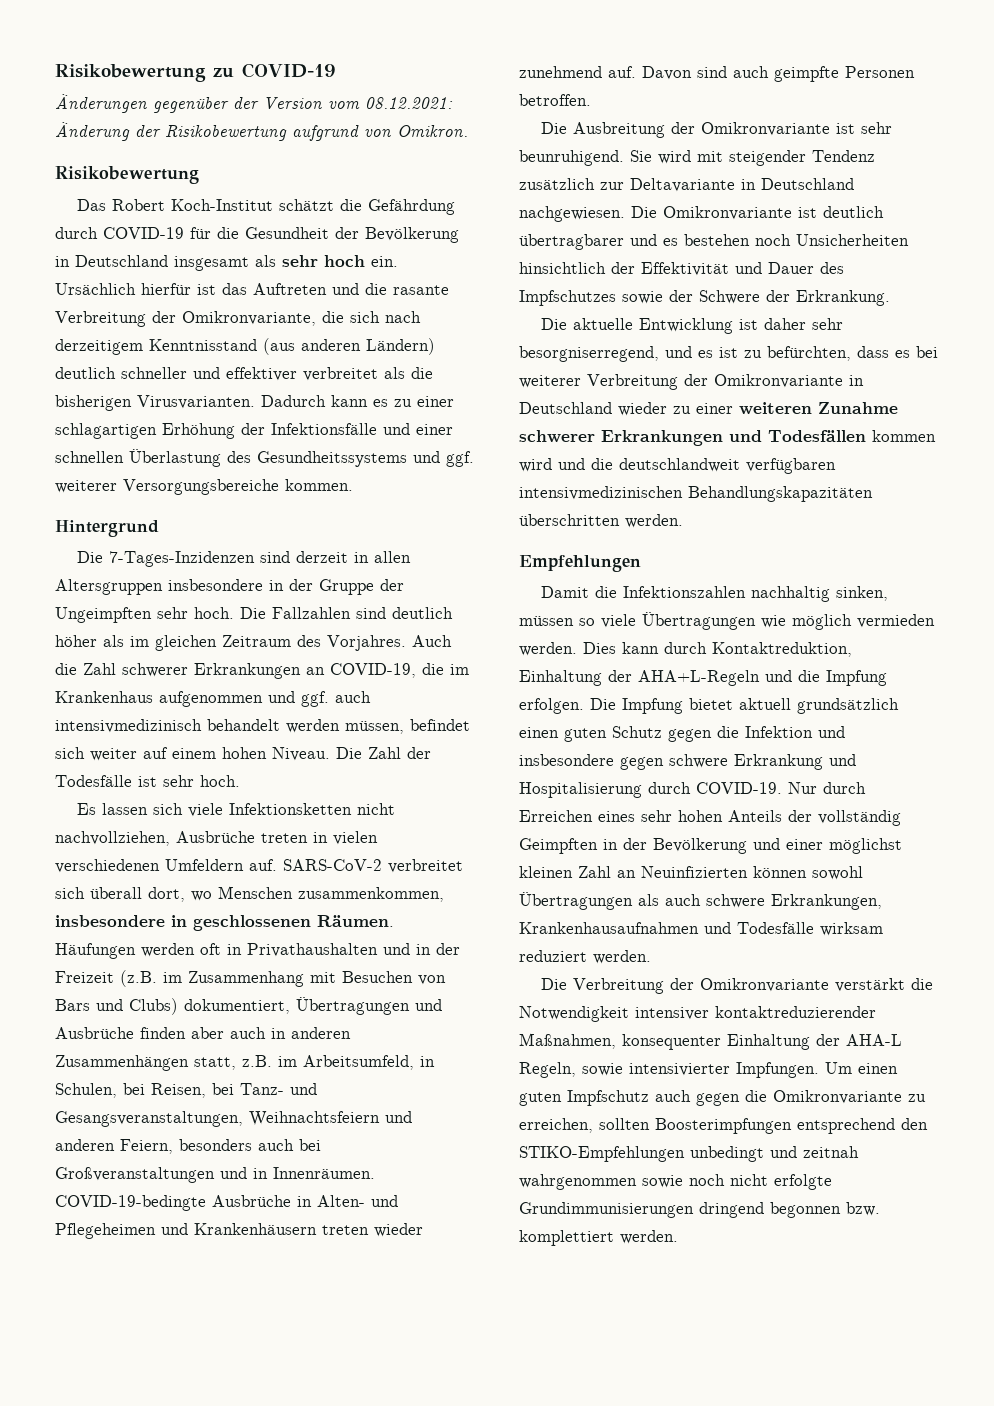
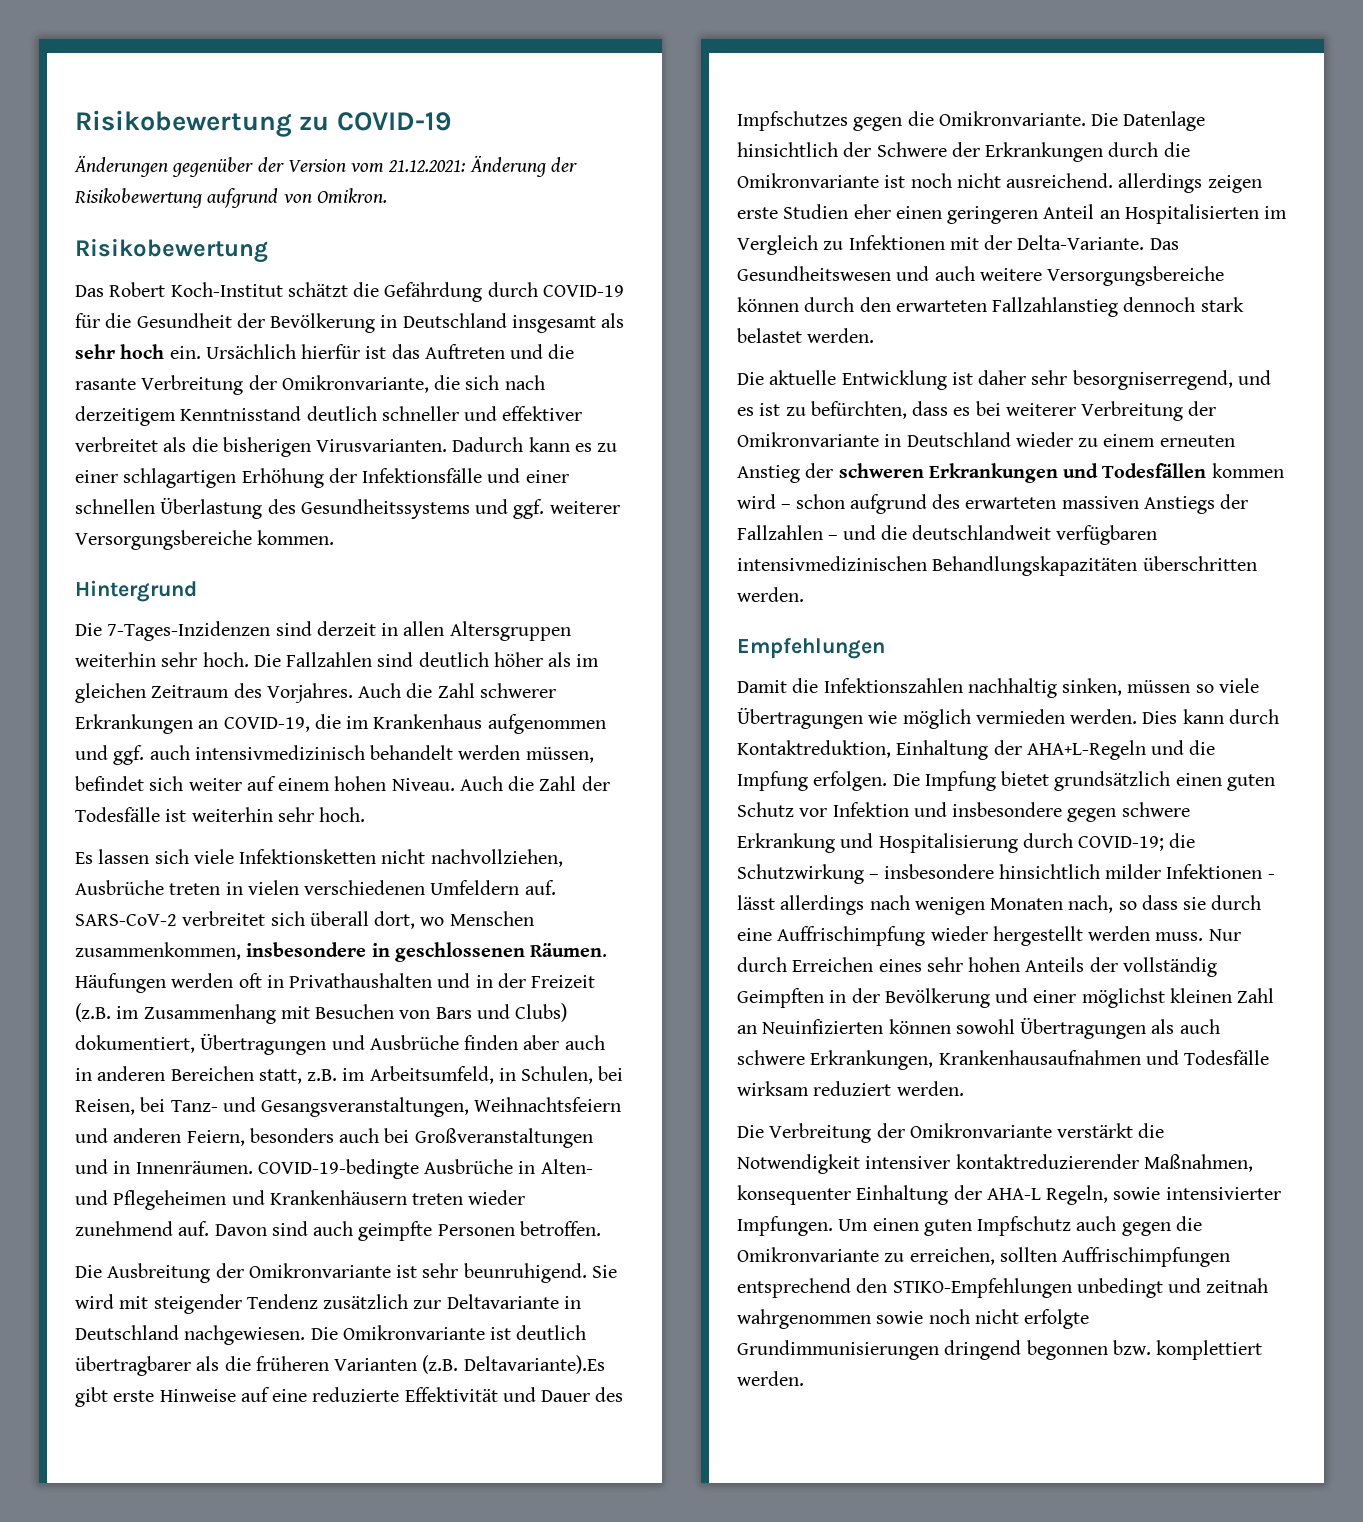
[365,97,453,109] 08.12.2021: -> [388,160,466,172] 21.12.2021:
[263,338,435,355] (aus anderen Ländern) -> (302, 413) none
[168,579,404,595] [55,607,152,623] insbesondere in der Gruppe der Ungeimpften -> [75,652,156,667] weiterhin
[336,747,362,759] Die -> [459,776,535,791] Auch die
(157, 781) none -> [191,807,273,822] weiterhin
[55,1055,189,1071] Zusammenhängen -> [170,1066,254,1081] Bereichen
[630,234,909,246] [519,262,635,274] und es bestehen noch Unsicherheiten hinsichtlich der -> [196,1355,605,1374] [75,1387,400,1407] als die früheren Varianten (z.B. Deltavariante).Es gibt erste Hinweise auf eine reduzierte
[622,290,890,306] sowie der Schwere der Erkrankung. -> [853,111,1206,131] [737,142,1190,162] [737,173,1262,193] [737,204,1288,224] [737,235,1179,255] [737,266,1225,286] [737,297,1244,317] [737,328,875,343] gegen die Omikronvariante. Die Datenlage hinsichtlich der Schwere der Erkrankungen durch die Omikronvariante ist noch nicht ausreichend. allerdings zeigen erste Studien eher einen geringeren Anteil an Hospitalisierten im Vergleich zu Infektionen mit der Delta-Variante. Das Gesundheitswesen und auch weitere Versorgungsbereiche können durch den erwarteten Fallzahlanstieg dennoch stark belastet werden.
[696,402,898,415] [519,430,595,443] einer weiteren Zunahme schwerer -> [1103,434,1235,447] [737,463,924,483] einem erneuten Anstieg der schweren
(552, 465) none -> [781,494,1249,514] [737,525,838,540] – schon aufgrund des erwarteten massiven Anstiegs der Fallzahlen –
[739,698,791,710] aktuell -> (1050, 778) none
[668,726,739,742] gegen die -> [799,808,828,817] vor
[696,782,782,794] COVID-19. -> [1078,833,1196,851] [737,864,1275,884] [737,895,1262,915] [737,926,1204,946] COVID-19; die Schutzwirkung – insbesondere hinsichtlich milder Infektionen - lässt allerdings nach wenigen Monaten nach, so dass sie durch eine Auffrischimpfung wieder hergestellt werden muss.
[655,1118,792,1134] Boosterimpfungen -> [1062,1247,1231,1267] Auffrischimpfungen

